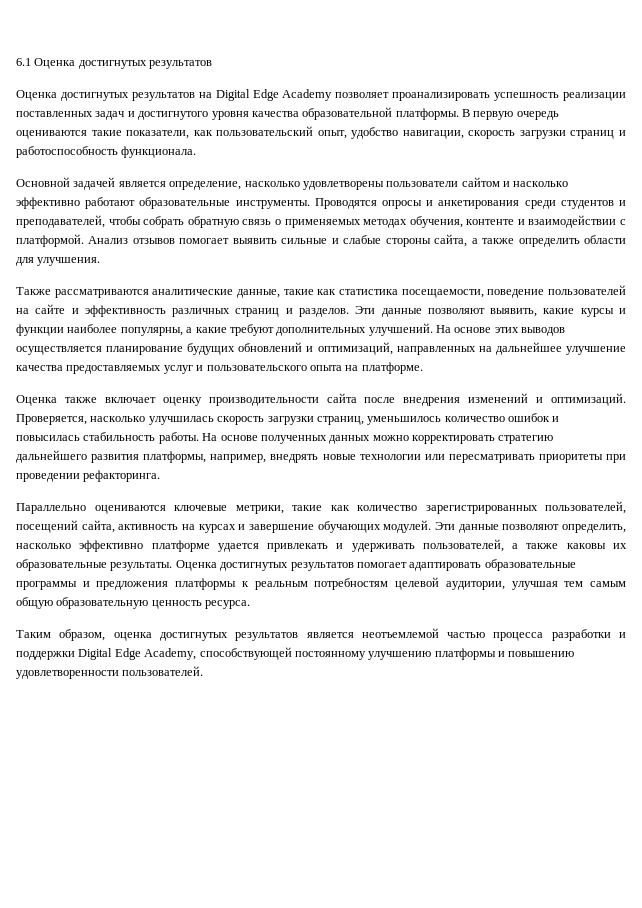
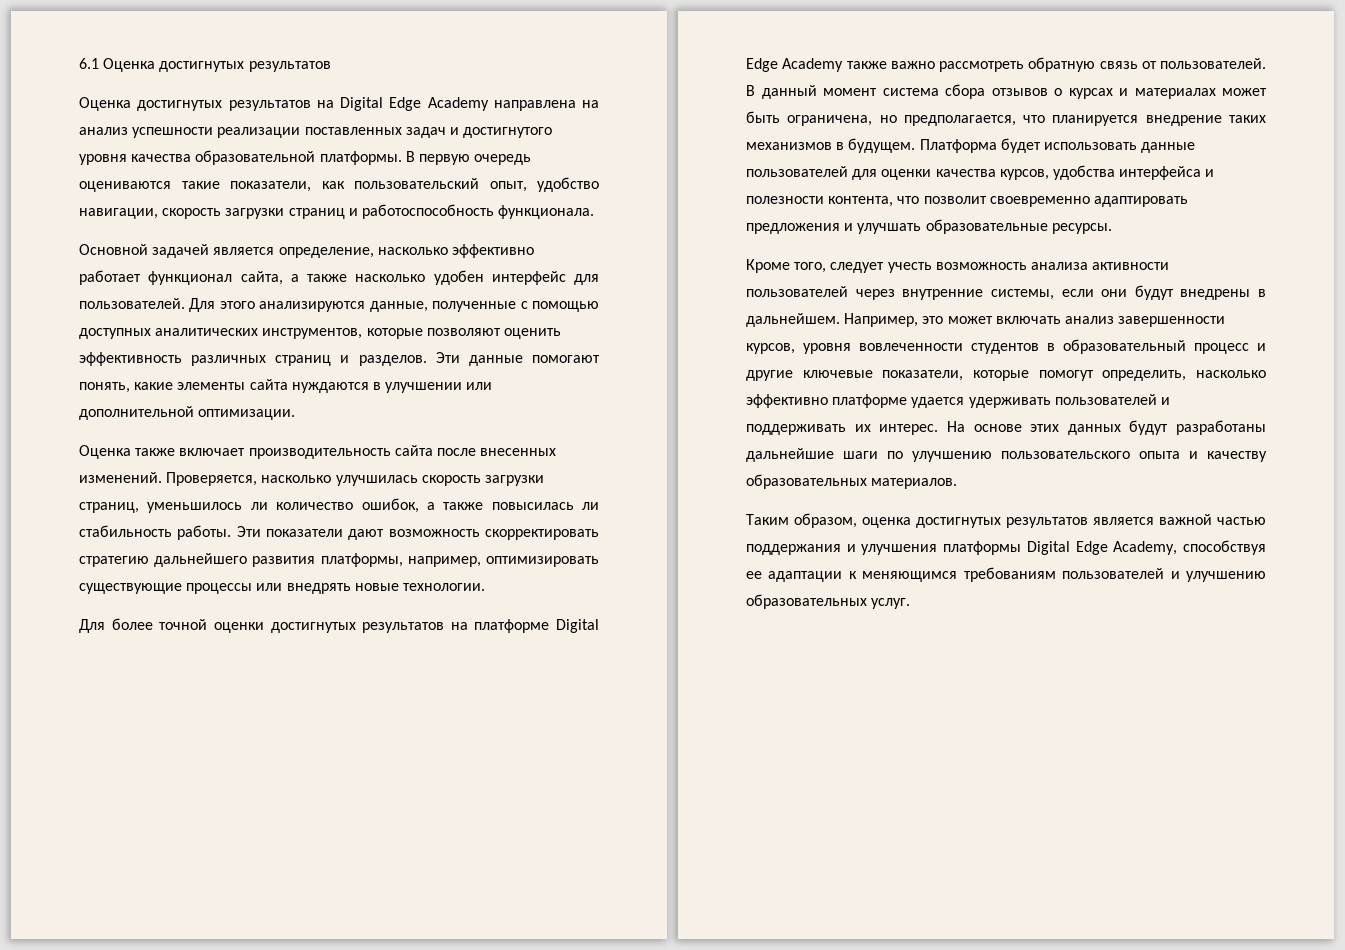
[335,92,560,101] позволяет проанализировать успешность -> [493,100,599,111] [79,127,214,138] направлена на анализ успешности
[302,177,569,190] [16,197,626,209] [16,215,626,228] [16,234,626,247] [16,257,101,266] [16,285,627,298] [16,304,79,314] удовлетворены пользователи сайтом и насколько эффективно работают образовательные инструменты. Проводятся опросы и анкетирования среди студентов и преподавателей, чтобы собрать обратную связь о применяемых методах обучения, контенте и взаимодействии с платформой. Анализ отзывов помогает выявить сильные и слабые стороны сайта, а также определить области для улучшения. // Также рассматриваются аналитические данные, такие как статистика посещаемости, поведение пользователей на сайте и -> [451,244,534,258] [79,270,599,285] [79,298,600,312] [79,328,561,339] эффективно работает функционал сайта, а также насколько удобен интерфейс для пользователей. Для этого анализируются данные, полученные с помощью доступных аналитических инструментов, которые позволяют оценить
[427,308,627,317] [16,323,566,336] [16,342,626,355] [16,362,423,374] [16,393,626,406] позволяют выявить, какие курсы и функции наиболее популярны, а какие требуют дополнительных улучшений. На основе этих выводов осуществляется планирование будущих обновлений и оптимизаций, направленных на дальнейшее улучшение качества предоставляемых услуг и пользовательского опыта на платформе. // Оценка также включает оценку производительности сайта после внедрения изменений и оптимизаций. -> [532,355,601,363] [79,379,493,393] [79,406,296,420] [79,445,557,459] [79,472,162,483] помогают понять, какие элементы сайта нуждаются в улучшении или дополнительной оптимизации. // Оценка также включает производительность сайта после внесенных изменений.
[444,413,560,422] [16,432,495,444] количество ошибок и повысилась стабильность работы. На основе полученных данных можно корректировать -> [250,498,599,513] [79,525,599,540] ли количество ошибок, а также повысилась ли стабильность работы. Эти показатели дают возможность скорректировать
[270,454,627,463] [16,470,161,482] [16,501,626,514] [16,520,560,533] внедрять новые технологии или пересматривать приоритеты при проведении рефакторинга. // Параллельно оцениваются ключевые метрики, такие как количество зарегистрированных пользователей, посещений сайта, активность на курсах и завершение обучающих модулей. Эти данные позволяют -> [486,556,599,567] [79,583,485,594] [79,618,599,633] [746,57,1266,72] [746,84,1267,99] [746,111,1266,126] [746,138,1196,153] [746,165,1215,180] [746,196,1188,207] [746,219,1112,234] [746,259,1170,273] [746,285,1266,300] [746,313,1226,327] [746,339,1266,354] [746,370,1094,381] оптимизировать существующие процессы или внедрять новые технологии. // Для более точной оценки достигнутых результатов на платформе Digital Edge Academy также важно рассмотреть обратную связь от пользователей. В данный момент система сбора отзывов о курсах и материалах может быть ограничена, но предполагается, что планируется внедрение таких механизмов в будущем. Платформа будет использовать данные пользователей для оценки качества курсов, удобства интерфейса и полезности контента, что позволит своевременно адаптировать предложения и улучшать образовательные ресурсы. // Кроме того, следует учесть возможность анализа активности пользователей через внутренние системы, если они будут внедрены в дальнейшем. Например, это может включать анализ завершенности курсов, уровня вовлеченности студентов в образовательный процесс и другие ключевые показатели, которые помогут
[267,539,627,552] [16,559,576,571] [16,577,627,590] [16,597,251,609] привлекать и удерживать пользователей, а также каковы их образовательные результаты. Оценка достигнутых результатов помогает адаптировать образовательные программы и предложения платформы к реальным потребностям целевой аудитории, улучшая тем самым общую образовательную ценность ресурса. -> [968,394,1170,408] [746,420,1266,435] [746,448,1267,462] [746,474,958,489] удерживать пользователей и поддерживать их интерес. На основе этих данных будут разработаны дальнейшие шаги по улучшению пользовательского опыта и качеству образовательных материалов.
[361,628,626,641] [16,647,575,660] [16,666,204,679] неотъемлемой частью процесса разработки и поддержки Digital Edge Academy, способствующей постоянному улучшению платформы и повышению удовлетворенности пользователей. -> [1159,514,1266,525] [746,540,1266,555] [746,567,1266,582] [746,594,911,609] важной частью поддержания и улучшения платформы Digital Edge Academy, способствуя ее адаптации к меняющимся требованиям пользователей и улучшению образовательных услуг.

